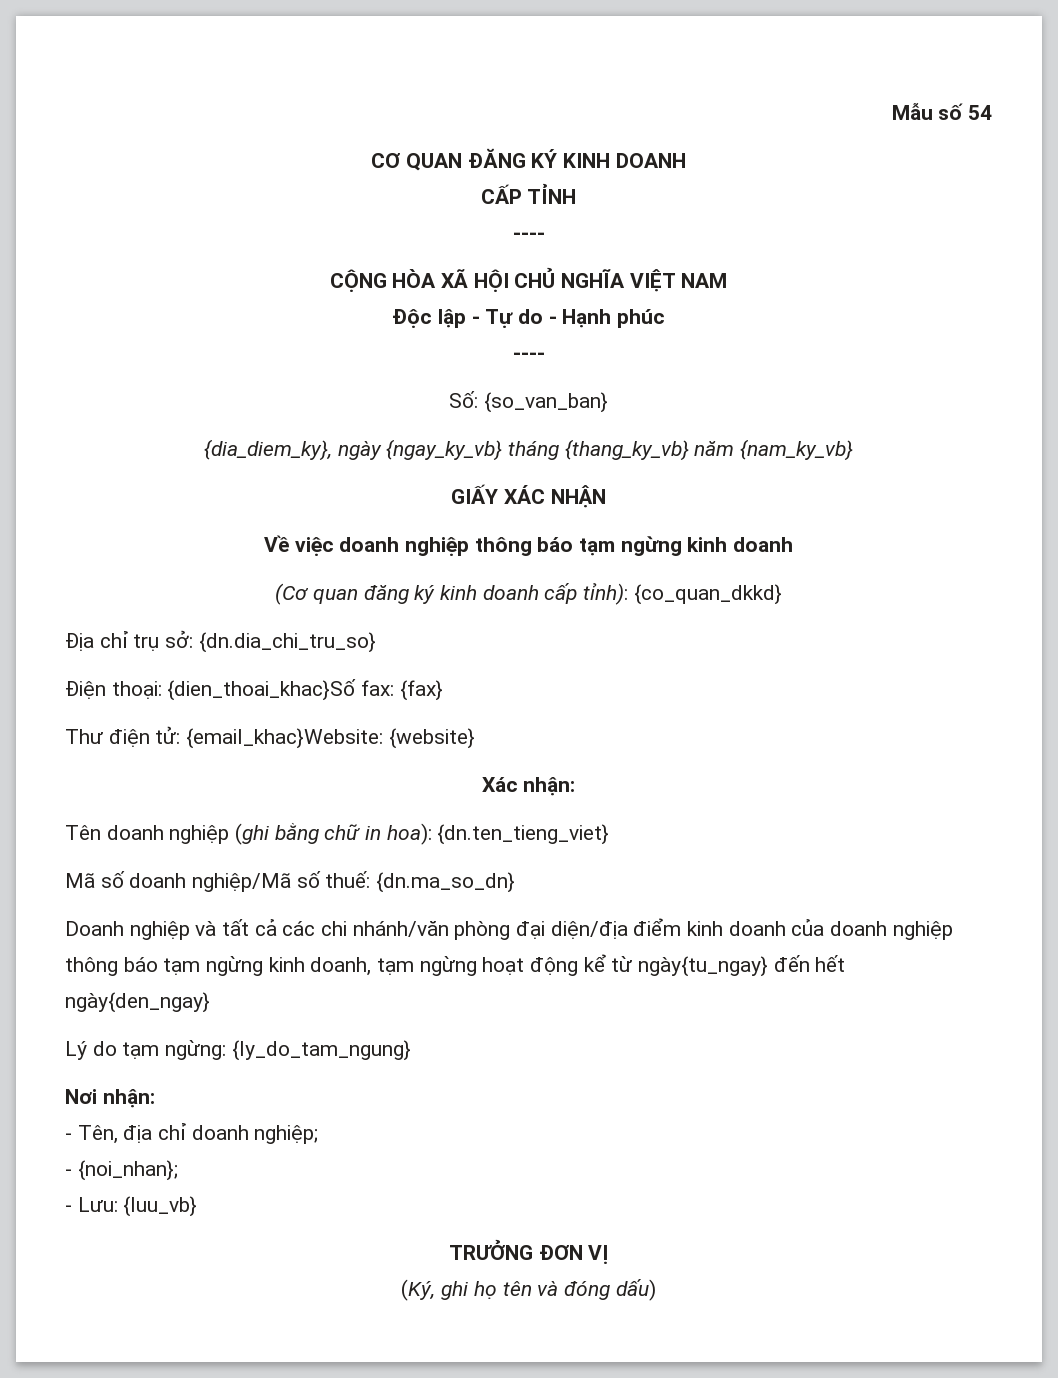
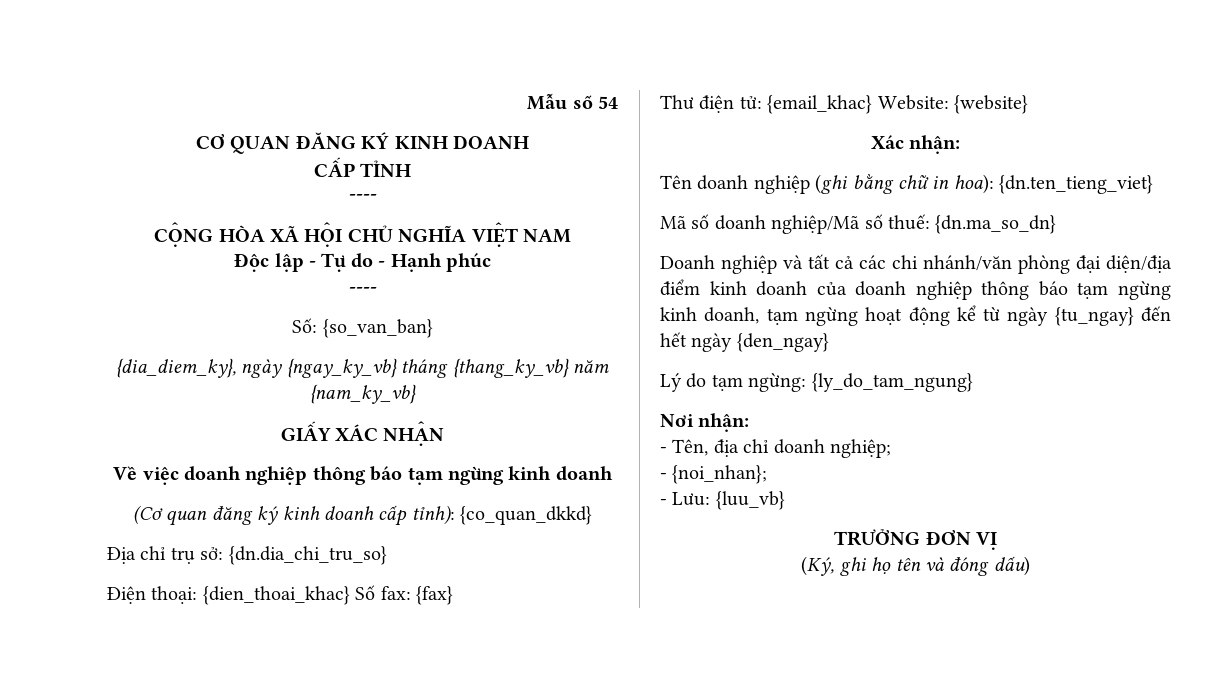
[167,679,357,701] {dien_thoai_khac}Số -> [202,585,376,605] {dien_thoai_khac} Số
[186,728,384,749] {email_khac}Website: -> [767,95,949,114] {email_khac} Website:
[638,955,846,977] [65,992,210,1013] ngày{tu_ngay} đến hết ngày{den_ngay} -> [1007,306,1171,326] [660,332,829,352] ngày {tu_ngay} đến hết ngày {den_ngay}

